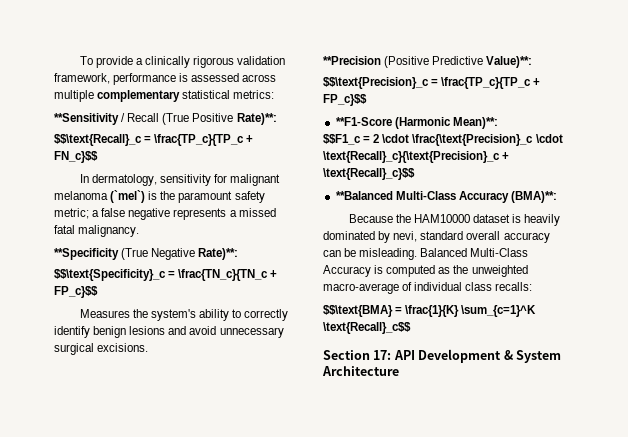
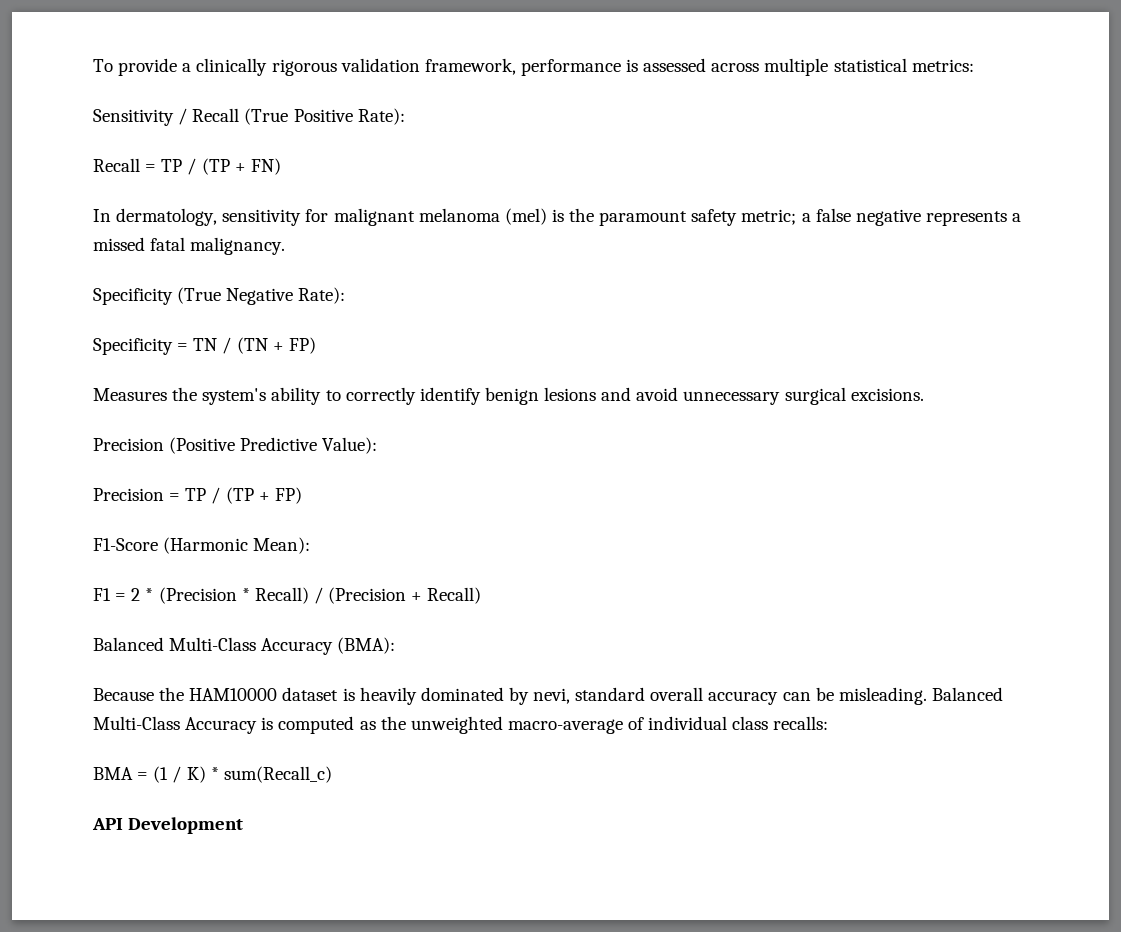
[97,90,181,102] complementary -> (829, 67) none
[54,113,119,125] **Sensitivity -> [93,109,174,126] Sensitivity
[236,113,277,125] [54,134,254,146] [54,151,98,163] Rate)**: // $$\text{Recall}_c = \frac{TP_c}{TP_c + FN_c}$$ -> [357,108,405,125] [93,158,281,175] Rate): // Recall = TP / (TP + FN)
[110,190,146,203] (`mel`) -> [504,208,547,225] (mel)
[54,248,119,260] **Specificity -> [93,288,173,305] Specificity
[198,248,239,260] [54,269,278,281] [54,286,98,298] Rate)**: // $$\text{Specificity}_c = \frac{TN_c}{TN_c + FP_c}$$ -> [298,287,346,304] [93,337,316,355] Rate): // Specificity = TN / (TN + FP)
[323,56,381,65] **Precision -> [93,438,164,451] Precision
[486,56,533,68] [323,77,541,89] [323,94,367,106] [335,117,498,129] [323,134,563,146] [323,151,510,163] [323,168,415,180] [335,191,557,203] Value)**: // $$\text{Precision}_c = \frac{TP_c}{TP_c + FP_c}$$ // **F1-Score (Harmonic Mean)**: // $$F1_c = 2 \cdot \frac{\text{Precision}_c \cdot \text{Recall}_c}{\text{Precision}_c + \text{Recall}_c}$$ // **Balanced Multi-Class Accuracy (BMA)**: -> [322,437,378,454] [93,487,302,504] [93,537,311,554] [93,587,482,604] [93,637,396,655] Value): // Precision = TP / (TP + FP) // F1-Score (Harmonic Mean): // F1 = 2 * (Precision * Recall) / (Precision + Recall) // Balanced Multi-Class Accuracy (BMA):
[323,305,537,317] [323,322,411,334] [323,349,561,363] [322,366,399,376] $$\text{BMA} = \frac{1}{K} \sum_{c=1}^K \text{Recall}_c$$ // Section 17: API Development & System Architecture -> [93,766,332,783] [92,817,244,834] BMA = (1 / K) * sum(Recall_c) // API Development

